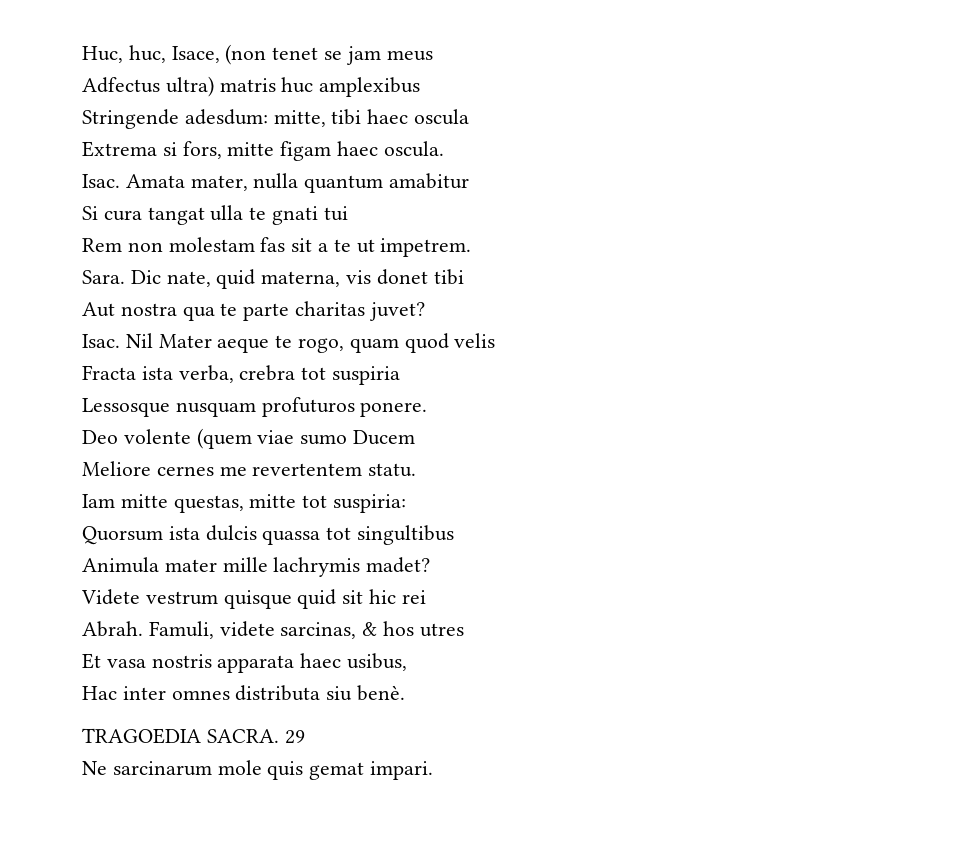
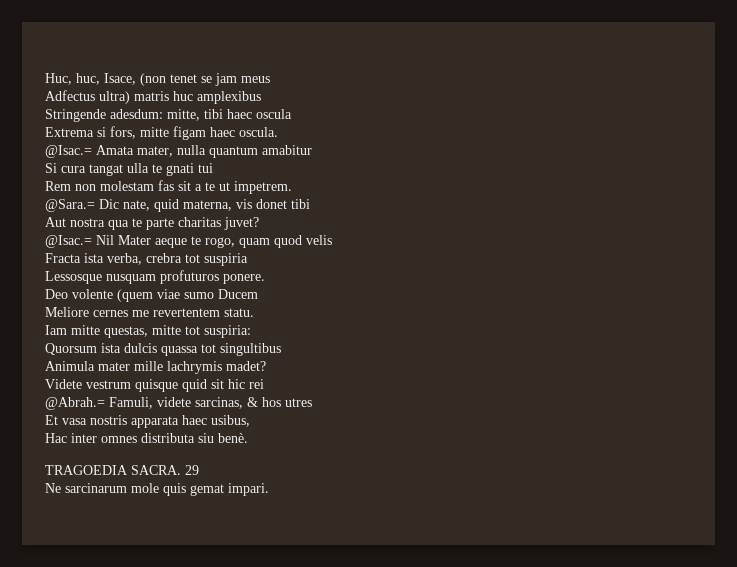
[82,174,120,188] Isac. -> [45,145,92,158] @Isac.=
[82,270,125,284] Sara. -> [45,199,95,212] @Sara.=
[82,334,120,348] Isac. -> [45,235,92,248] @Isac.=
[82,621,143,637] Abrah. -> [45,397,105,410] @Abrah.=

